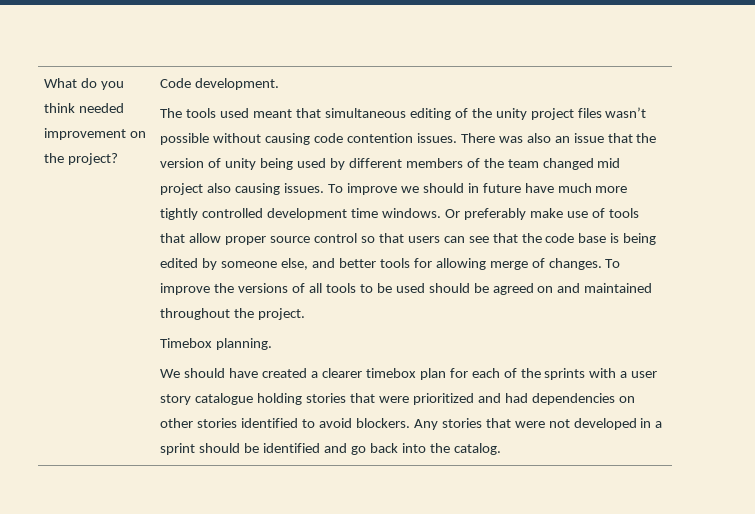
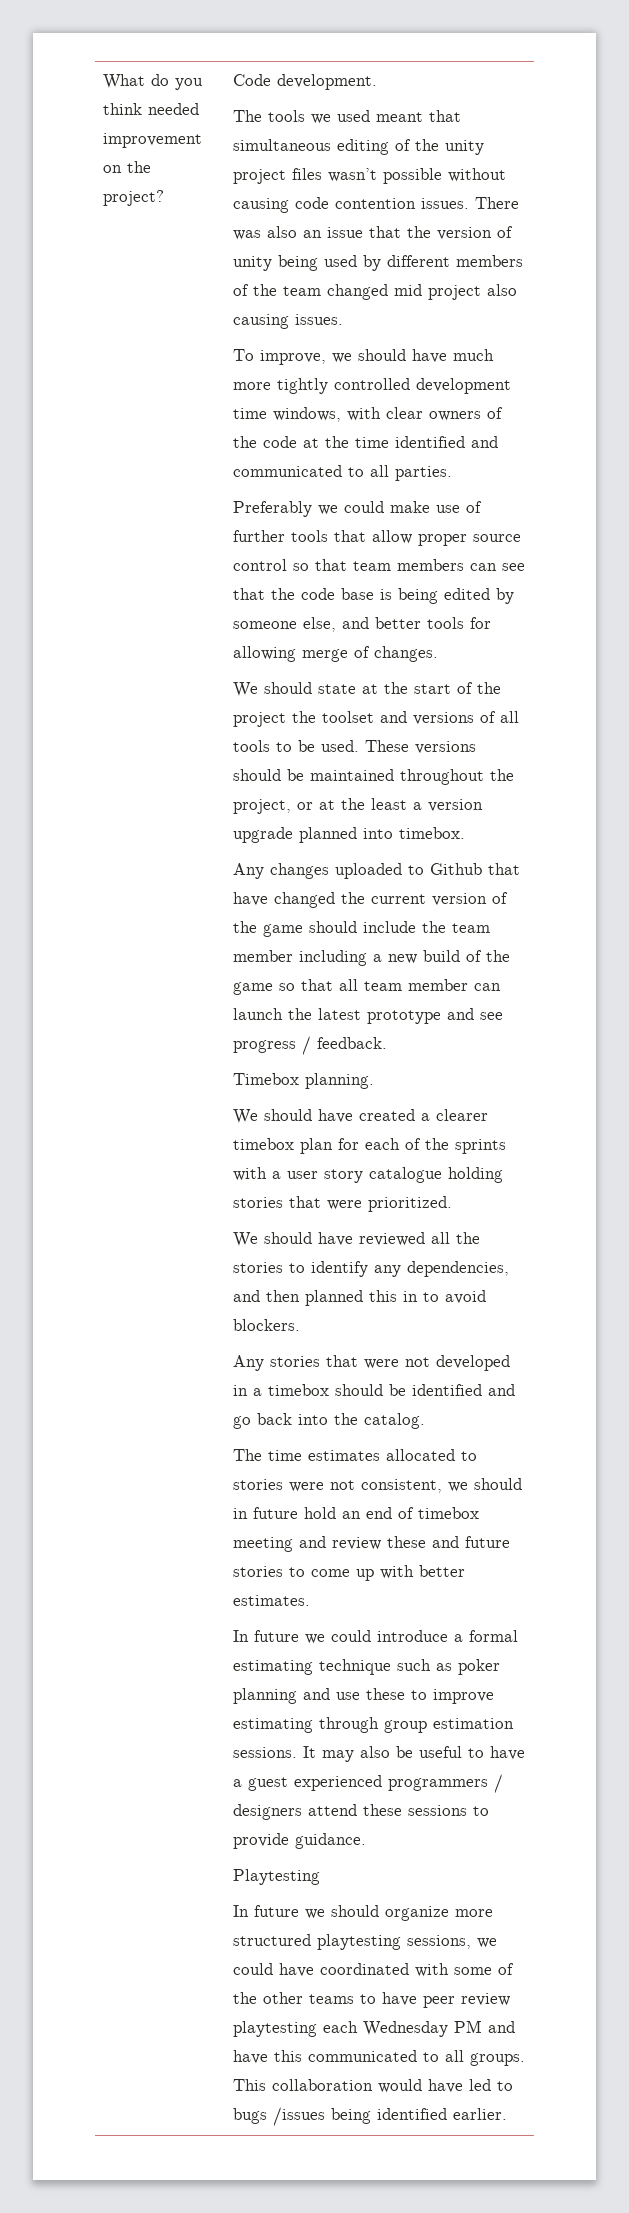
(217, 113) none -> [311,114,332,124] we
[328,183,521,195] To improve we should in future -> [233,349,407,365] // To improve, we should
[382,208,526,220] windows. Or preferably -> [273,407,504,422] [233,436,499,448] [233,465,453,481] [233,501,385,517] windows, with clear owners of the code at the time identified and communicated to all parties. // Preferably we could
(605, 213) none -> [233,530,286,542] further
[407,236,440,243] users -> [353,559,465,571] team members
[605,259,621,268] [160,283,235,295] To improve the -> [233,682,502,697] [233,711,408,727] // We should state at the start of the project the toolset and
[395,283,653,295] [160,308,306,320] used should be agreed on and maintained throughout the project. -> [321,740,477,754] [233,769,515,785] [233,798,484,814] [233,827,466,843] [233,863,521,879] [233,892,509,908] [233,921,491,937] [233,950,511,966] [233,979,502,995] [233,1008,504,1024] [233,1036,388,1055] used. These versions should be maintained throughout the project, or at the least a version upgrade planned into timebox. // Any changes uploaded to Github that have changed the current version of the game should include the team member including a new build of the game so that all team member can launch the latest prototype and see progress / feedback.
[412,393,635,405] [160,418,299,428] prioritized and had dependencies on other stories identified -> [368,1196,453,1212] [233,1232,481,1247] [233,1261,510,1277] [233,1290,419,1306] prioritized. // We should have reviewed all the stories to identify any dependencies, and then planned this in
(411, 423) none -> (301, 1325) //
[160,443,196,455] sprint -> [268,1384,330,1396] timebox
(501, 449) none -> [233,1449,478,1461] [233,1478,523,1493] [233,1507,480,1519] [233,1536,511,1552] [233,1565,466,1581] [233,1595,311,1606] [233,1630,519,1644] [233,1659,501,1675] [233,1688,495,1704] [233,1717,515,1733] [233,1746,526,1762] [233,1774,504,1793] [233,1804,490,1820] [233,1833,367,1849] [233,1869,321,1885] [233,1905,494,1921] [233,1934,498,1950] [233,1963,515,1977] [233,1992,511,2008] [233,2020,516,2037] [233,2050,526,2066] [233,2079,514,2093] [233,2107,508,2126] // The time estimates allocated to stories were not consistent, we should in future hold an end of timebox meeting and review these and future stories to come up with better estimates. // In future we could introduce a formal estimating technique such as poker planning and use these to improve estimating through group estimation sessions. It may also be useful to have a guest experienced programmers / designers attend these sessions to provide guidance. // Playtesting // In future we should organize more structured playtesting sessions, we could have coordinated with some of the other teams to have peer review playtesting each Wednesday PM and have this communicated to all groups. This collaboration would have led to bugs /issues being identified earlier.

